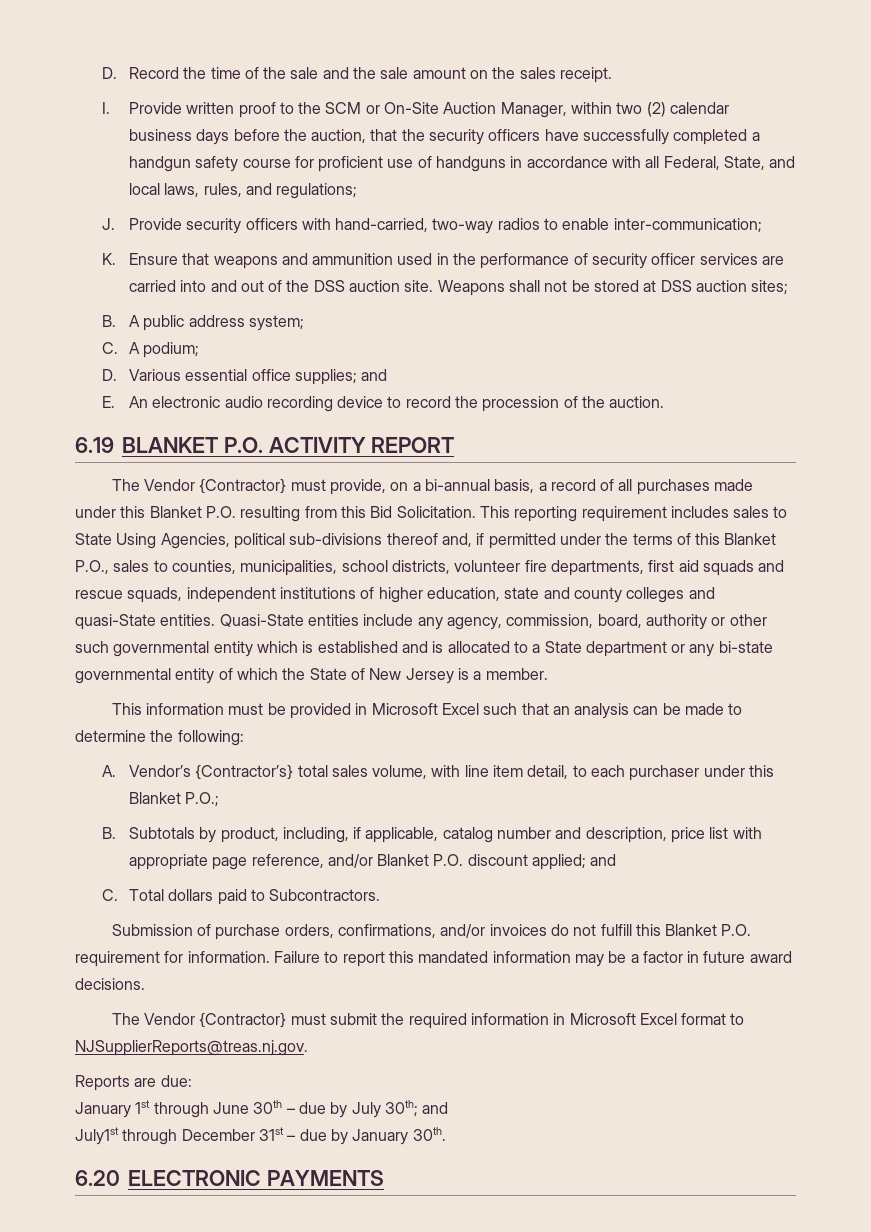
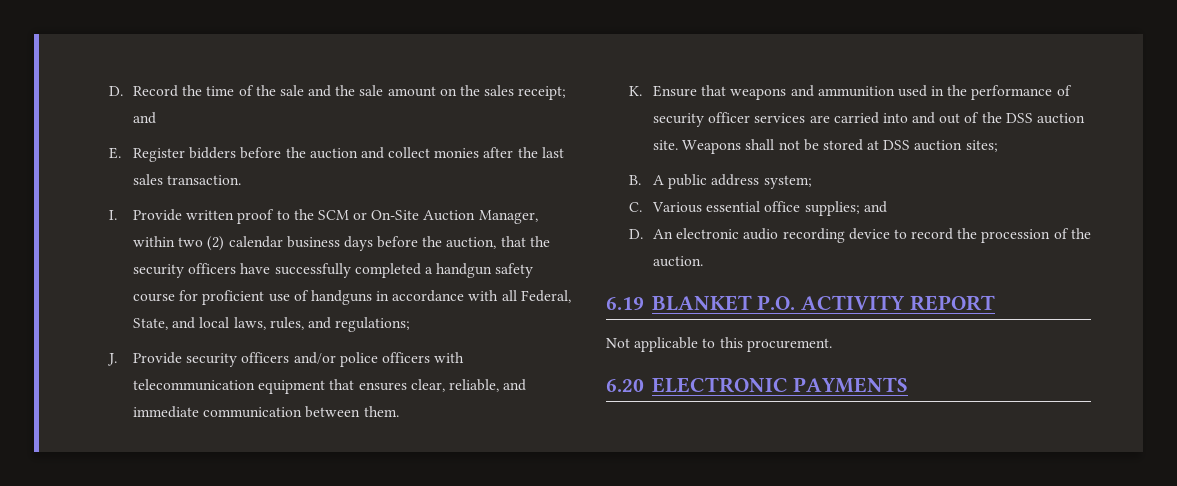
[560,67,613,83] receipt. -> [518,86,567,100] [132,112,156,124] [109,147,564,162] [132,174,242,185] receipt; and // E. Register bidders before the auction and collect monies after the last sales transaction.
[301,218,762,234] with hand-carried, two-way radios to enable inter-communication; -> [293,352,465,367] [132,379,527,394] [132,406,399,418] and/or police officers with telecommunication equipment that ensures clear, reliable, and immediate communication between them.
[128,342,200,358] [101,369,117,381] A podium; // D. -> (643, 207) none
[101,396,115,408] E. -> [629,229,644,239] D.
[111,478,754,495] [75,506,788,522] [75,533,777,549] [75,560,785,576] [75,587,715,603] [75,614,767,630] [75,641,773,657] [75,668,548,684] [111,703,743,719] [75,730,244,746] [101,764,775,781] [128,792,220,807] [101,827,762,843] [128,854,617,870] [101,889,381,905] [111,924,752,940] [75,951,792,967] [75,978,145,990] [111,1012,745,1029] [75,1040,308,1056] [75,1075,192,1091] [75,1100,449,1118] [75,1127,446,1145] The Vendor {Contractor} must provide, on a bi-annual basis, a record of all purchases made under this Blanket P.O. resulting from this Bid Solicitation. This reporting requirement includes sales to State Using Agencies, political sub-divisions thereof and, if permitted under the terms of this Blanket P.O., sales to counties, municipalities, school districts, volunteer fire departments, first aid squads and rescue squads, independent institutions of higher education, state and county colleges and quasi-State entities. Quasi-State entities include any agency, commission, board, authority or other such governmental entity which is established and is allocated to a State department or any bi-state governmental entity of which the State of New Jersey is a member. // This information must be provided in Microsoft Excel such that an analysis can be made to determine the following: // A. Vendor’s {Contractor’s} total sales volume, with line item detail, to each purchaser under this Blanket P.O.; // B. Subtotals by product, including, if applicable, catalog number and description, price list with appropriate page reference, and/or Blanket P.O. discount applied; and // C. Total dollars paid to Subcontractors. // Submission of purchase orders, confirmations, and/or invoices do not fulfill this Blanket P.O. requirement for information. Failure to report this mandated information may be a factor in future award decisions. // The Vendor {Contractor} must submit the required information in Microsoft Excel format to NJSupplierReports@treas.nj.gov. // Reports are due: // January 1st through June 30th – due by July 30th; and // July1st through December 31st – due by January 30th. -> [606,337,832,352] Not applicable to this procurement.

